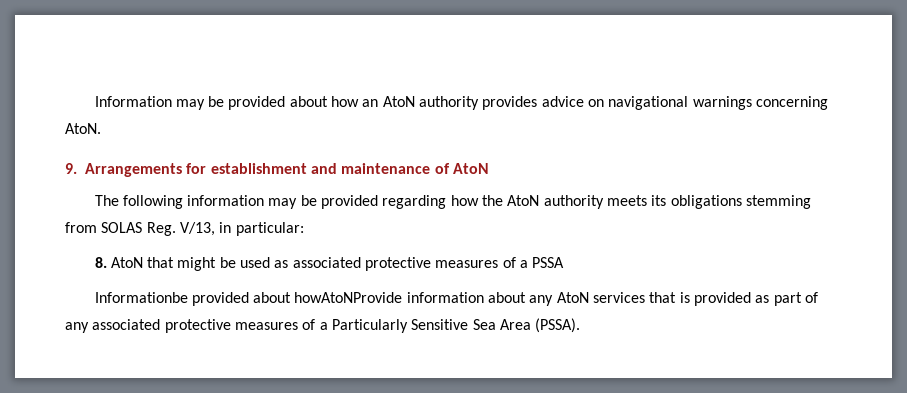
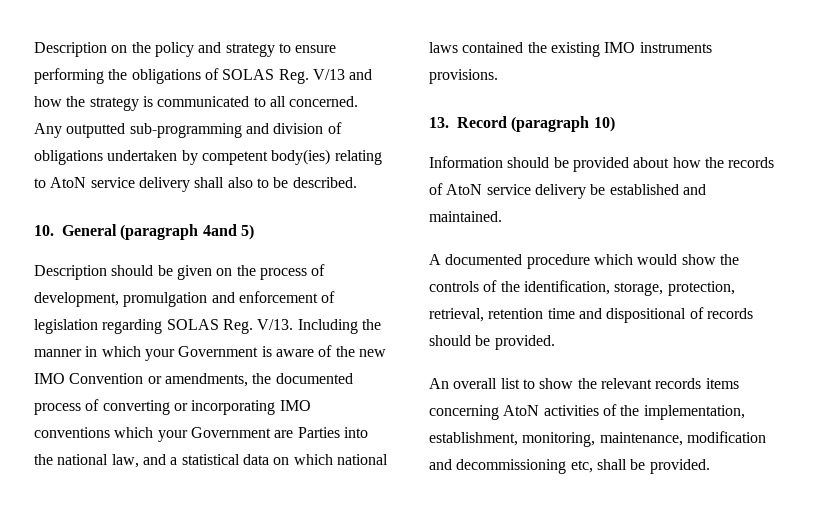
[94,96,828,110] [65,123,101,134] [65,163,489,177] [94,195,811,209] [65,222,304,236] [94,257,565,271] [94,292,818,306] [65,318,581,333] Information may be provided about how an AtoN authority provides advice on navigational warnings concerning AtoN. // 9. Arrangements for establishment and maintenance of AtoN // The following information may be provided regarding how the AtoN authority meets its obligations stemming from SOLAS Reg. V/13, in particular: // 8. AtoN that might be used as associated protective measures of a PSSA // Informationbe provided about howAtoNProvide information about any AtoN services that is provided as part of any associated protective measures of a Particularly Sensitive Sea Area (PSSA). -> [34,42,337,57] [34,68,373,84] [34,96,359,111] [34,122,342,138] [34,149,382,165] [34,177,357,192] [34,224,254,240] [34,264,326,280] [34,291,336,307] [34,319,381,334] [34,345,386,361] [34,373,353,387] [34,399,311,415] [34,427,368,442] [34,454,388,468] [429,42,712,57] [429,69,498,84] [429,116,615,132] [429,156,775,172] [429,183,706,199] [429,211,502,222] [429,254,739,269] [429,280,735,296] [429,307,753,323] [429,335,555,350] [429,378,739,389] [429,404,745,420] [429,431,766,447] [429,459,710,474] Description on the policy and strategy to ensure performing the obligations of SOLAS Reg. V/13 and how the strategy is communicated to all concerned. Any outputted sub-programming and division of obligations undertaken by competent body(ies) relating to AtoN service delivery shall also to be described. // 10. General (paragraph 4and 5) // Description should be given on the process of development, promulgation and enforcement of legislation regarding SOLAS Reg. V/13. Including the manner in which your Government is aware of the new IMO Convention or amendments, the documented process of converting or incorporating IMO conventions which your Government are Parties into the national law, and a statistical data on which national laws contained the existing IMO instruments provisions. // 13. Record (paragraph 10) // Information should be provided about how the records of AtoN service delivery be established and maintained. // A documented procedure which would show the controls of the identification, storage, protection, retrieval, retention time and dispositional of records should be provided. // An overall list to show the relevant records items concerning AtoN activities of the implementation, establishment, monitoring, maintenance, modification and decommissioning etc, shall be provided.

